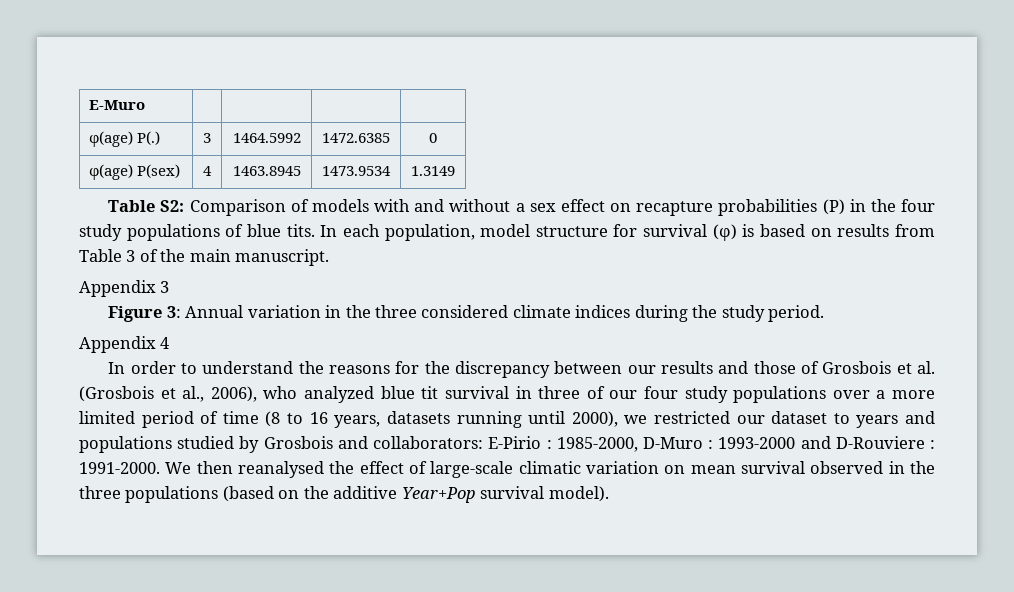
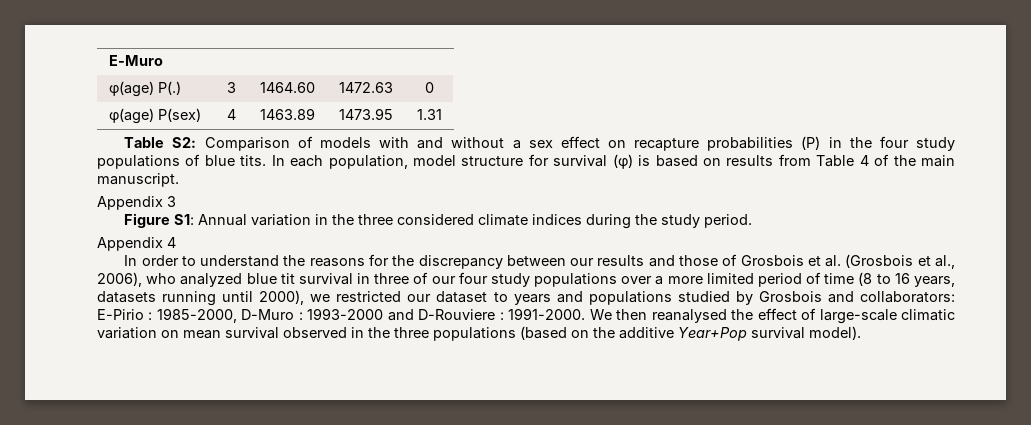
[232,133,301,143] [322,133,390,143] 1464.5992 | 1472.6385 -> [259,82,315,93] [338,82,393,93] 1464.60 | 1472.63
[232,166,301,176] [322,166,391,176] [411,166,455,176] 1463.8945 | 1473.9534 | 1.3149 -> [259,108,315,120] [338,108,393,120] [416,109,442,120] 1463.89 | 1473.95 | 1.31
[126,250,136,262] 3 -> [859,155,869,166] 4
[166,306,181,318] 3: -> [174,214,195,225] S1:

